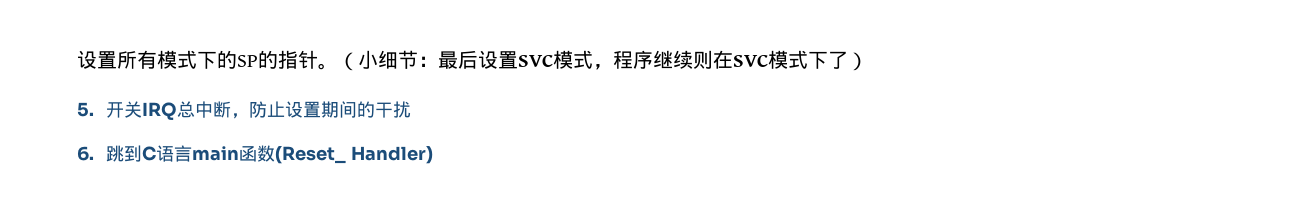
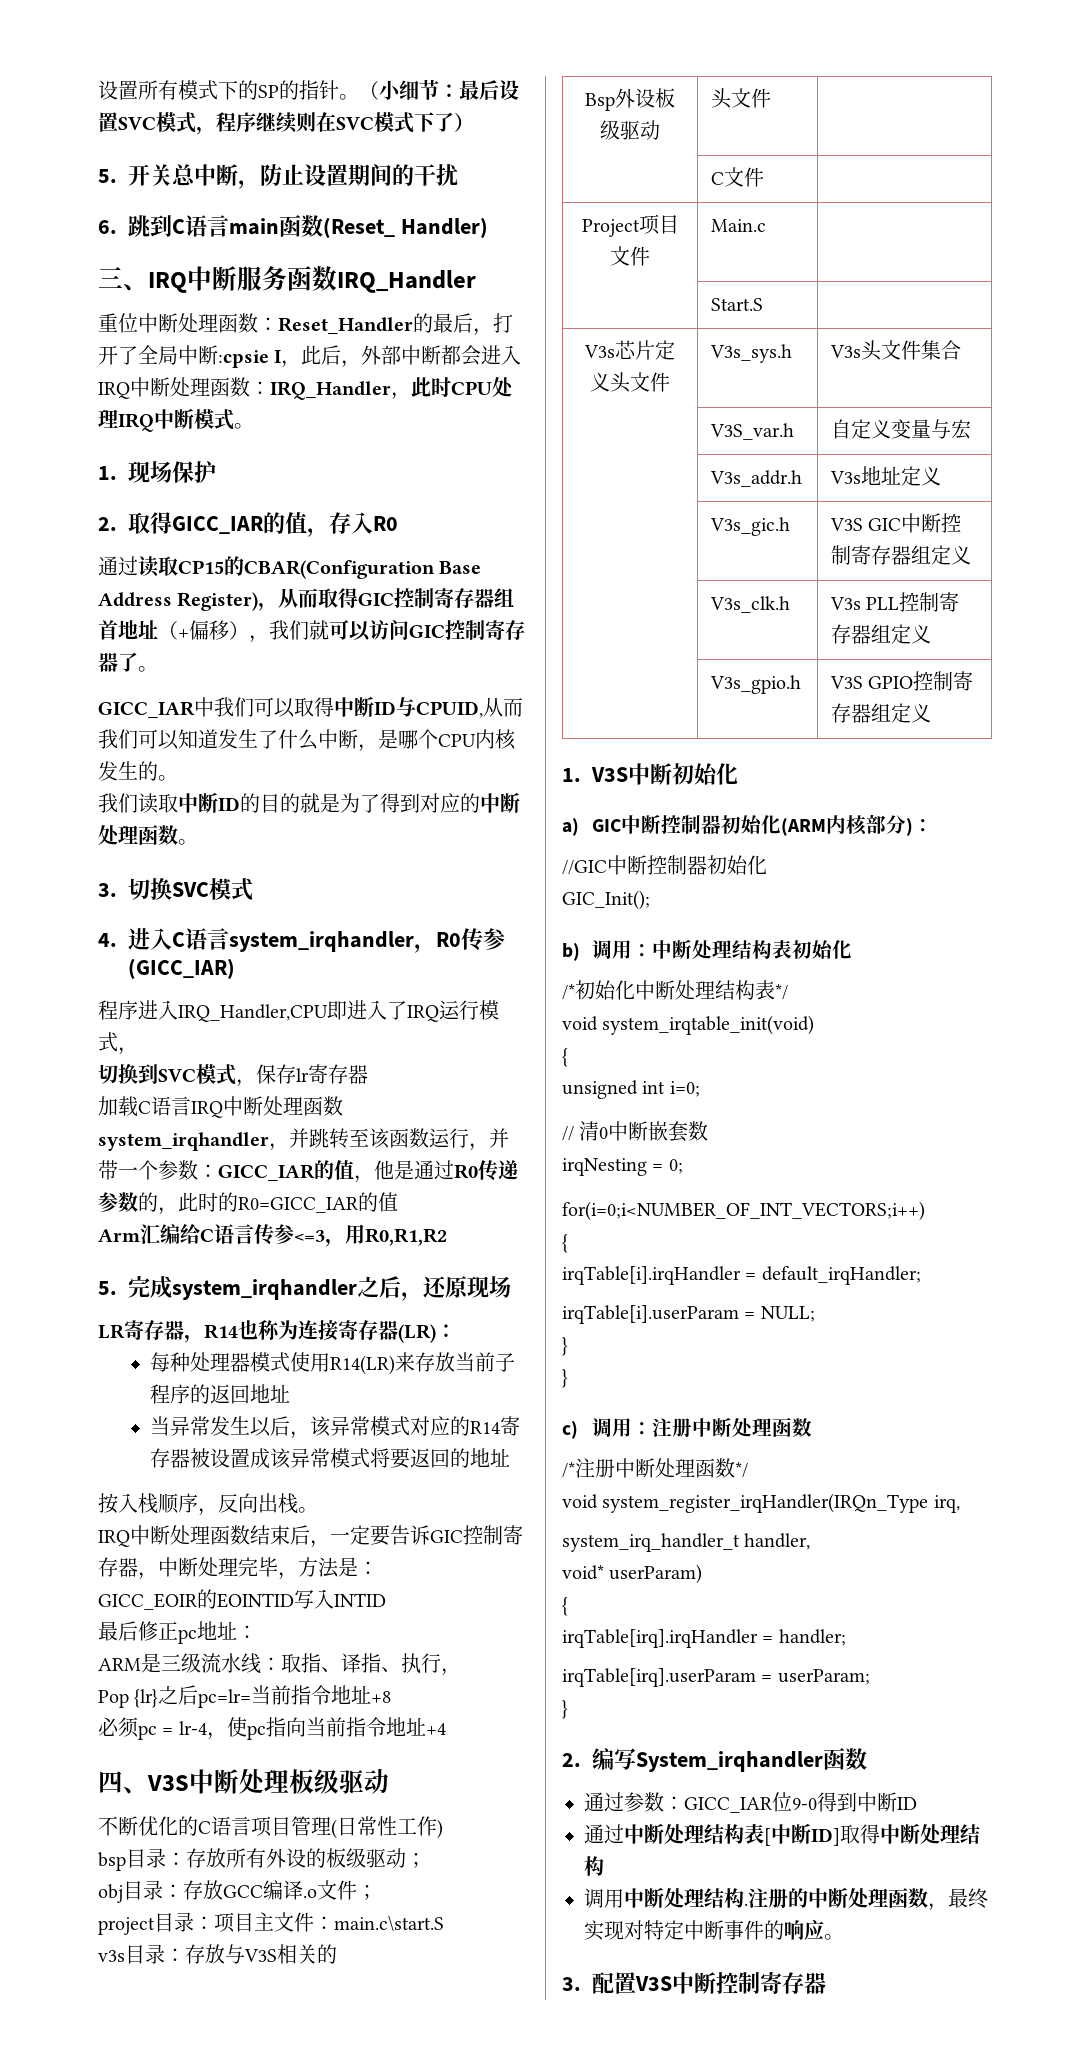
[142,102,178,120] IRQ -> (172, 175) none
(434, 155) none -> [98,266,476,293] [98,313,513,336] [98,345,522,368] [98,377,513,400] [98,408,254,432] [98,461,216,483] [98,512,398,537] [98,556,482,579] [98,588,515,611] [98,620,525,643] [98,652,158,672] [98,696,523,719] [98,729,516,752] [98,761,178,781] [98,792,520,814] [98,825,198,845] [98,877,253,901] [98,928,505,953] [127,958,235,979] [98,1000,499,1022] [98,1032,138,1055] [98,1063,368,1087] [98,1096,343,1118] [98,1128,509,1151] [98,1160,518,1183] [98,1192,398,1215] [98,1224,447,1247] [98,1276,511,1301] [98,1320,456,1343] [149,1352,515,1375] [149,1384,290,1404] [149,1416,520,1439] [149,1448,510,1469] [98,1493,318,1516] [98,1525,523,1548] [98,1557,378,1580] [98,1589,386,1610] [98,1621,257,1644] [98,1653,461,1676] [98,1685,392,1708] [98,1717,446,1740] [98,1769,389,1794] [98,1816,443,1839] [98,1848,426,1871] [98,1880,377,1903] [98,1912,444,1935] [98,1944,337,1964] [585,88,675,111] [600,120,660,140] [710,88,771,109] [710,167,764,187] [581,214,679,237] [610,246,650,266] [710,219,766,232] [710,298,763,311] [584,340,675,360] [590,372,670,393] [709,344,792,363] [829,340,961,361] [709,423,794,440] [830,419,971,440] [709,470,802,487] [829,466,941,486] [709,517,790,536] [829,513,962,533] [830,545,971,565] [709,596,790,613] [829,592,960,612] [830,624,931,644] [709,675,801,694] [829,671,974,691] [830,703,931,723] [562,763,738,785] [562,814,933,836] [562,855,767,875] [562,890,650,910] [562,939,852,961] [562,980,788,1000] [562,1015,815,1035] [562,1048,568,1067] [562,1080,700,1099] [562,1121,709,1142] [562,1158,683,1176] [562,1201,925,1221] [562,1234,568,1253] [562,1266,921,1285] [562,1305,815,1324] [562,1337,568,1356] [562,1369,568,1388] [562,1417,812,1439] [562,1458,748,1478] [562,1493,960,1513] [562,1533,811,1552] [562,1564,703,1584] [562,1597,568,1616] [562,1629,846,1648] [562,1668,870,1687] [562,1700,568,1719] [562,1748,867,1772] [584,1792,917,1813] [584,1823,980,1846] [584,1856,604,1876] [584,1887,988,1911] [584,1920,844,1941] [562,1972,826,1994] // 三、IRQ中断服务函数IRQ_Handler // 重位中断处理函数：Reset_Handler的最后，打开了全局中断:cpsie I，此后，外部中断都会进入IRQ中断处理函数：IRQ_Handler，此时CPU处理IRQ中断模式。 // 1.现场保护 // 2.取得GICC_IAR的值，存入R0 // 通过读取CP15的CBAR(Configuration Base Address Register)，从而取得GIC控制寄存器组首地址（+偏移），我们就可以访问GIC控制寄存器了。 // GICC_IAR中我们可以取得中断ID与CPUID,从而我们可以知道发生了什么中断，是哪个CPU内核发生的。 // 我们读取中断ID的目的就是为了得到对应的中断处理函数。 // 3.切换SVC模式 // 4.进入C语言system_irqhandler，R0传参(GICC_IAR) // 程序进入IRQ_Handler,CPU即进入了IRQ运行模式， // 切换到SVC模式，保存lr寄存器 // 加载C语言IRQ中断处理函数system_irqhandler，并跳转至该函数运行，并带一个参数：GICC_IAR的值，他是通过R0传递参数的，此时的R0=GICC_IAR的值 // Arm汇编给C语言传参<=3，用R0,R1,R2 // 5.完成system_irqhandler之后，还原现场 // LR寄存器，R14也称为连接寄存器(LR)： // 每种处理器模式使用R14(LR)来存放当前子程序的返回地址 // 当异常发生以后，该异常模式对应的R14寄存器被设置成该异常模式将要返回的地址 // 按入栈顺序，反向出栈。 // IRQ中断处理函数结束后，一定要告诉GIC控制寄存器，中断处理完毕，方法是： // GICC_EOIR的EOINTID写入INTID // 最后修正pc地址： // ARM是三级流水线：取指、译指、执行， // Pop {lr}之后pc=lr=当前指令地址+8 // 必须pc = lr-4，使pc指向当前指令地址+4 // 四、V3S中断处理板级驱动 // 不断优化的C语言项目管理(日常性工作) // bsp目录：存放所有外设的板级驱动； // obj目录：存放GCC编译.o文件； // project目录：项目主文件：main.c\start.S // v3s目录：存放与V3S相关的 // Bsp外设板级驱动 | 头文件 | // | C文件 | // Project项目文件 | Main.c | // | Start.S | // V3s芯片定义头文件 | V3s_sys.h | V3s头文件集合 // | V3S_var.h | 自定义变量与宏 // | V3s_addr.h | V3s地址定义 // | V3s_gic.h | V3S GIC中断控制寄存器组定义 // | V3s_clk.h | V3s PLL控制寄存器组定义 // | V3s_gpio.h | V3S GPIO控制寄存器组定义 // 1. V3S中断初始化 // a) GIC中断控制器初始化(ARM内核部分)： // //GIC中断控制器初始化 // GIC_Init(); // b)调用：中断处理结构表初始化 // /*初始化中断处理结构表*/ // void system_irqtable_init(void) // { // unsigned int i=0; // // 清0中断嵌套数 // irqNesting = 0; // for(i=0;i<NUMBER_OF_INT_VECTORS;i++) // { // irqTable[i].irqHandler = default_irqHandler; // irqTable[i].userParam = NULL; // } // } // c)调用：注册中断处理函数 // /*注册中断处理函数*/ // void system_register_irqHandler(IRQn_Type irq, // system_irq_handler_t handler, // void* userParam) // { // irqTable[irq].irqHandler = handler; // irqTable[irq].userParam = userParam; // } // 2.编写System_irqhandler函数 // 通过参数：GICC_IAR位9-0得到中断ID // 通过中断处理结构表[中断ID]取得中断处理结构 // 调用中断处理结构.注册的中断处理函数，最终实现对特定中断事件的响应。 // 3.配置V3S中断控制寄存器

